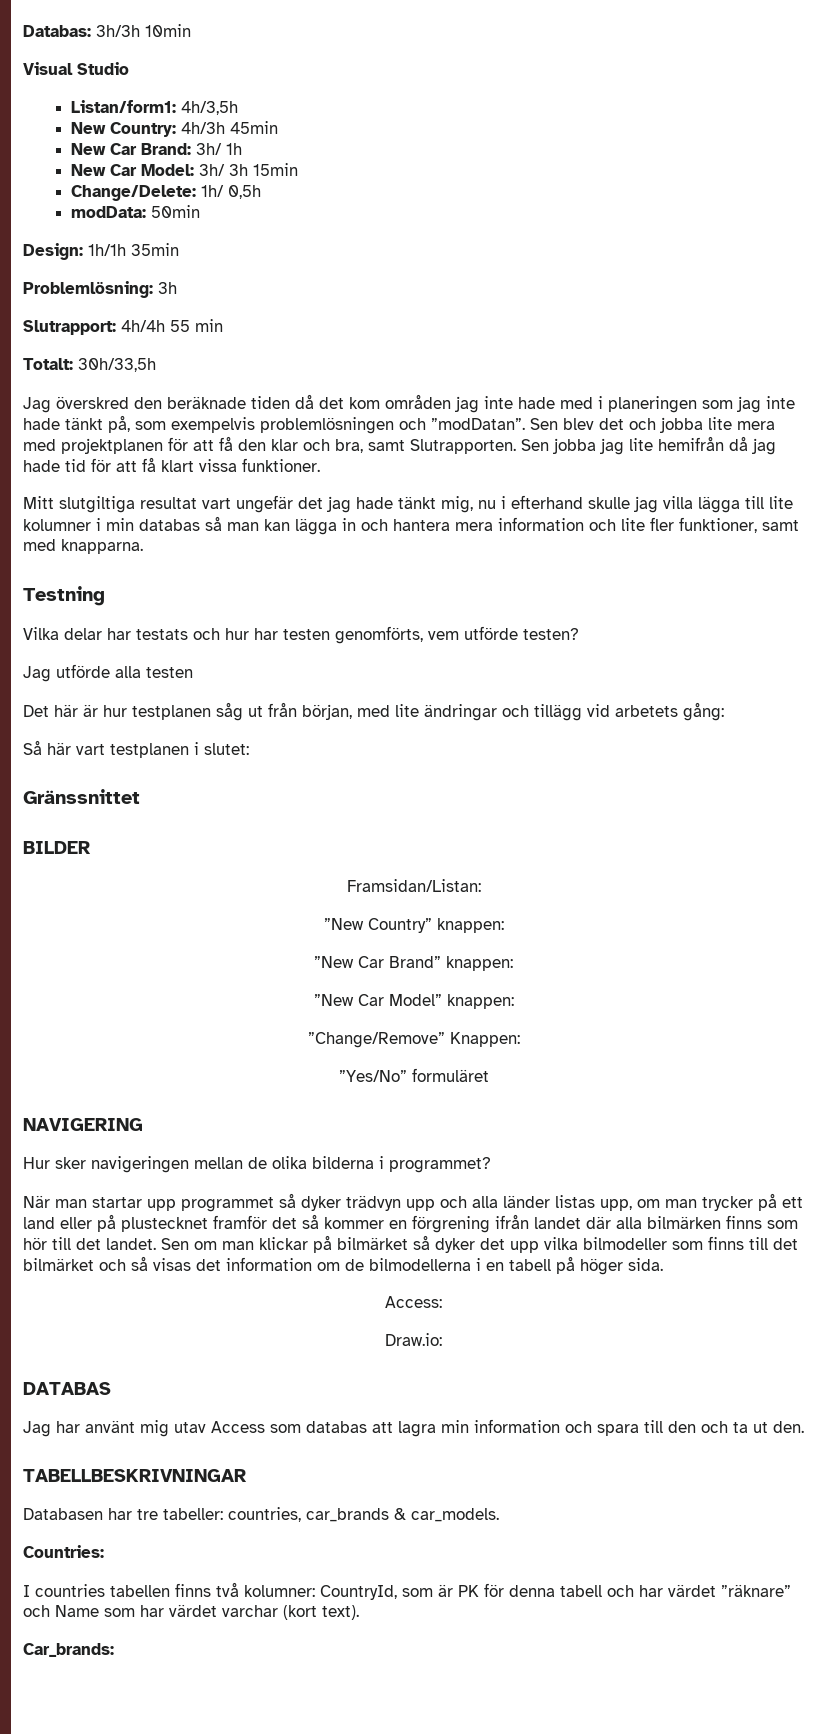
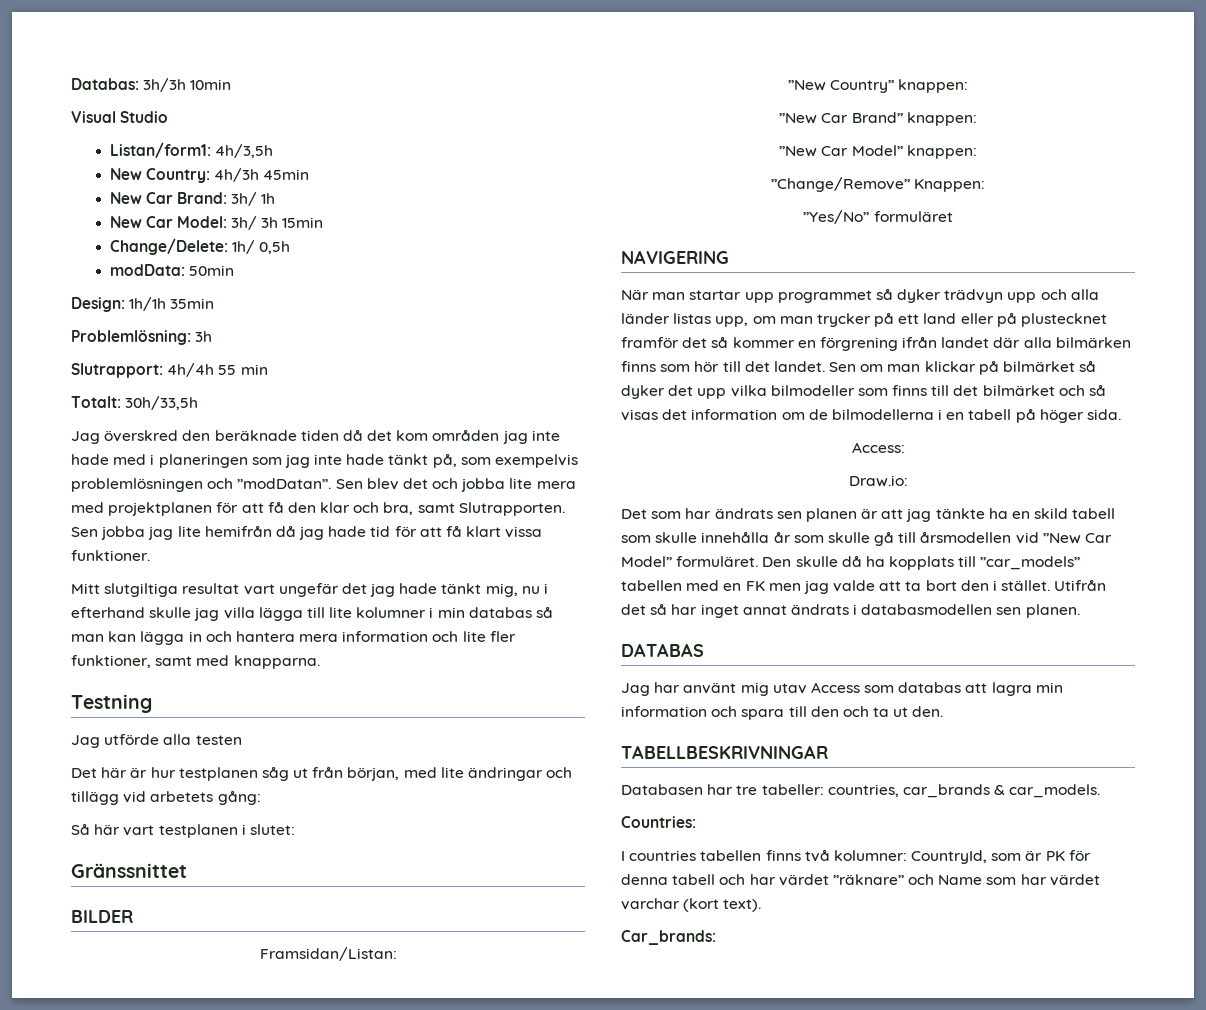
[23,626,579,644] // Vilka delar har testats och hur har testen genomförts, vem utförde testen? -> (152, 703) none
[23,1156,491,1173] // Hur sker navigeringen mellan de olika bilderna i programmet? -> (729, 257) none
(442, 1339) none -> [621,508,1116,522] [621,531,1113,546] [621,555,1081,570] [621,579,1107,594] [621,603,1080,618] // Det som har ändrats sen planen är att jag tänkte ha en skild tabell som skulle innehålla år som skulle gå till årsmodellen vid ”New Car Model” formuläret. Den skulle då ha kopplats till ”car_models” tabellen med en FK men jag valde att ta bort den i stället. Utifrån det så har inget annat ändrats i databasmodellen sen planen.

